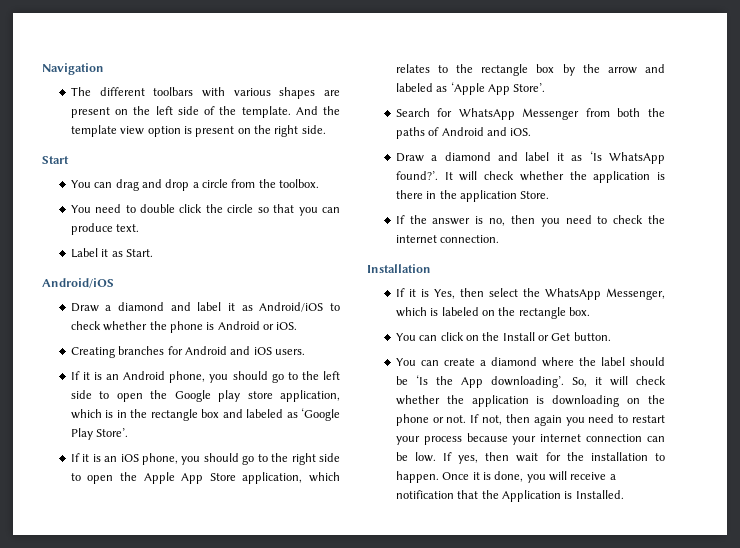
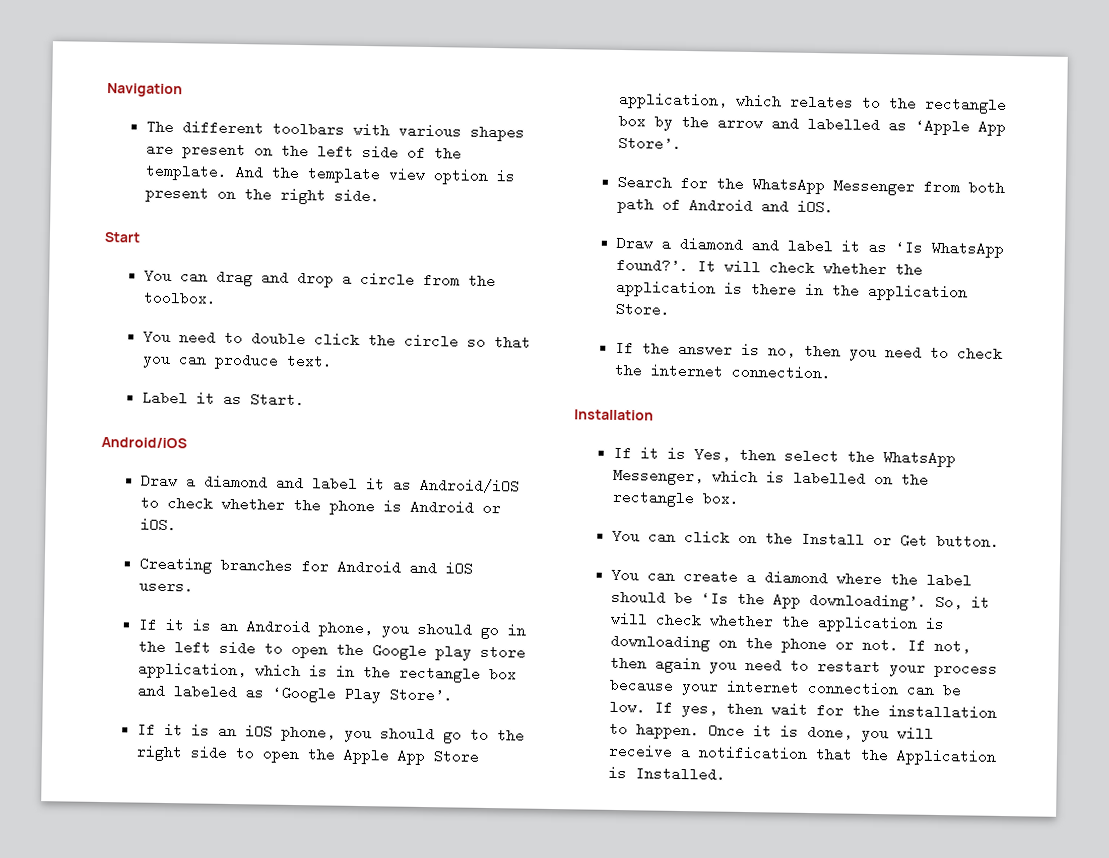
[287,372,298,380] to -> [507,624,527,636] in
[395,83,433,92] labeled -> [807,116,881,133] labelled
(453, 112) none -> [716,176,745,191] the
[648,108,665,117] [395,127,425,139] the paths -> [617,196,655,214] path
[441,307,479,316] labeled -> [793,470,867,486] labelled

